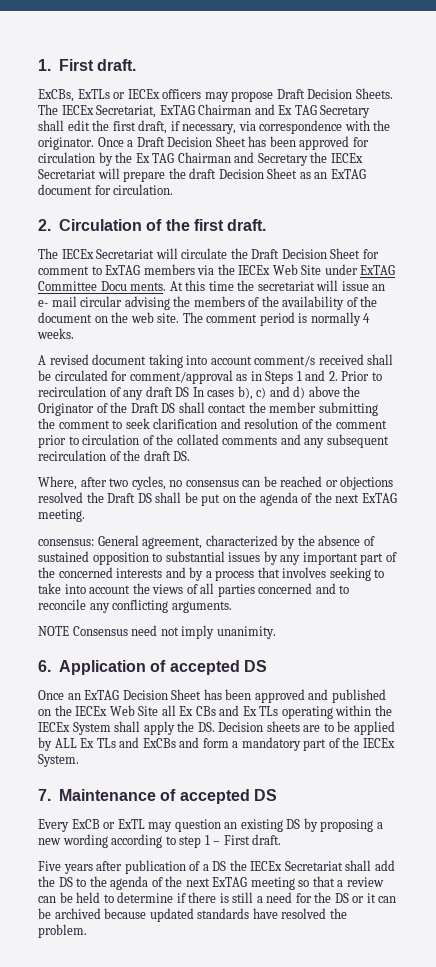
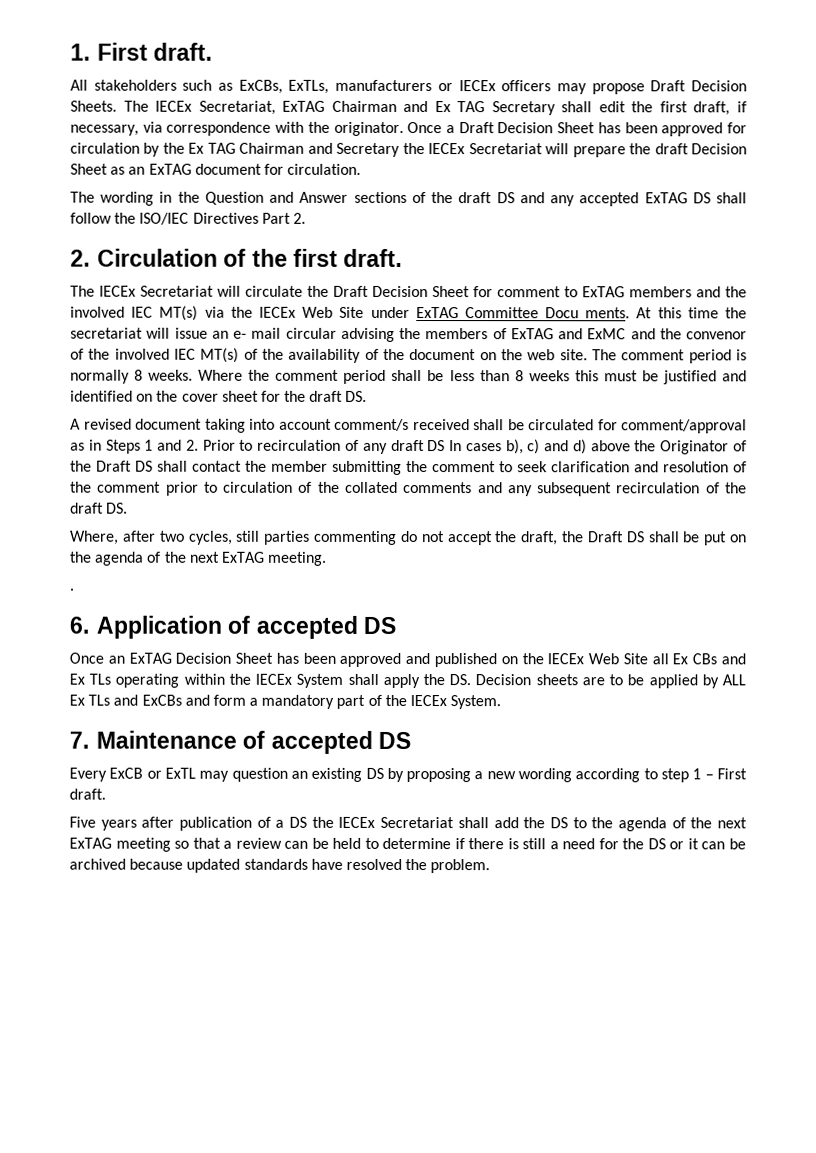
[38,89,110,102] ExCBs, ExTLs -> [70,79,433,94] All stakeholders such as ExCBs, ExTLs, manufacturers
(174, 189) none -> [70,191,748,207] [70,212,306,225] // The wording in the Question and Answer sections of the draft DS and any accepted ExTAG DS shall follow the ISO/IEC Directives Part 2.
(195, 269) none -> [696,286,747,298] [70,305,199,321] and the involved IEC MT(s)
(260, 302) none -> [510,328,747,340] [70,347,258,363] ExTAG and ExMC and the convenor of the involved IEC MT(s) of
[363,313,371,323] 4 -> [134,369,144,381] 8
(74, 333) none -> [198,369,747,385] [70,390,368,402] Where the comment period shall be less than 8 weeks this must be justified and identified on the cover sheet for the draft DS.
[169,476,394,490] [38,492,83,503] no consensus can be reached or objections resolved -> [236,530,559,546] still parties commenting do not accept the draft,
[38,535,375,549] [38,551,397,565] [38,567,385,581] [38,583,350,597] [38,599,232,613] [38,625,276,639] consensus: General agreement, characterized by the absence of sustained opposition to substantial issues by any important part of the concerned interests and by a process that involves seeking to take into account the views of all parties concerned and to reconcile any conflicting arguments. // NOTE Consensus need not imply unanimity. -> [69,588,74,591] .

